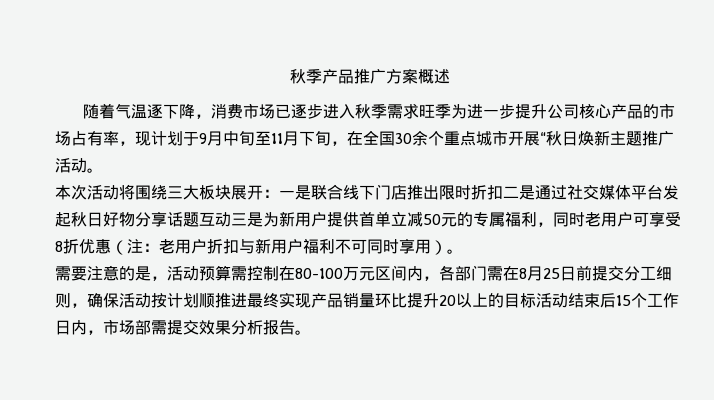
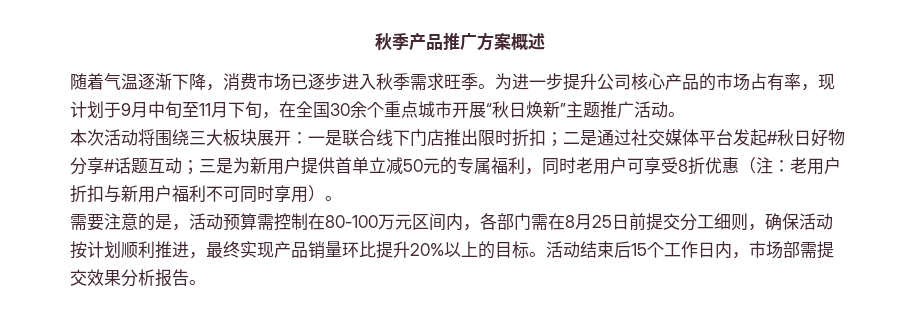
(164, 111) none -> [155,73,172,90] 渐
(452, 111) none -> [478,84,495,89] 。
(610, 138) none -> [560,103,566,116] ”
(503, 192) none -> [546,132,563,147] ；
(71, 219) none -> [767,131,778,144] #
(167, 219) none -> [104,159,115,172] #
(231, 219) none -> [182,160,199,175] ；
[215,293,247,308] 推进 -> [138,241,206,259] 利推进，
[439,295,456,306] 20 -> [410,243,444,256] 20%
(536, 300) none -> [529,252,546,257] 。

